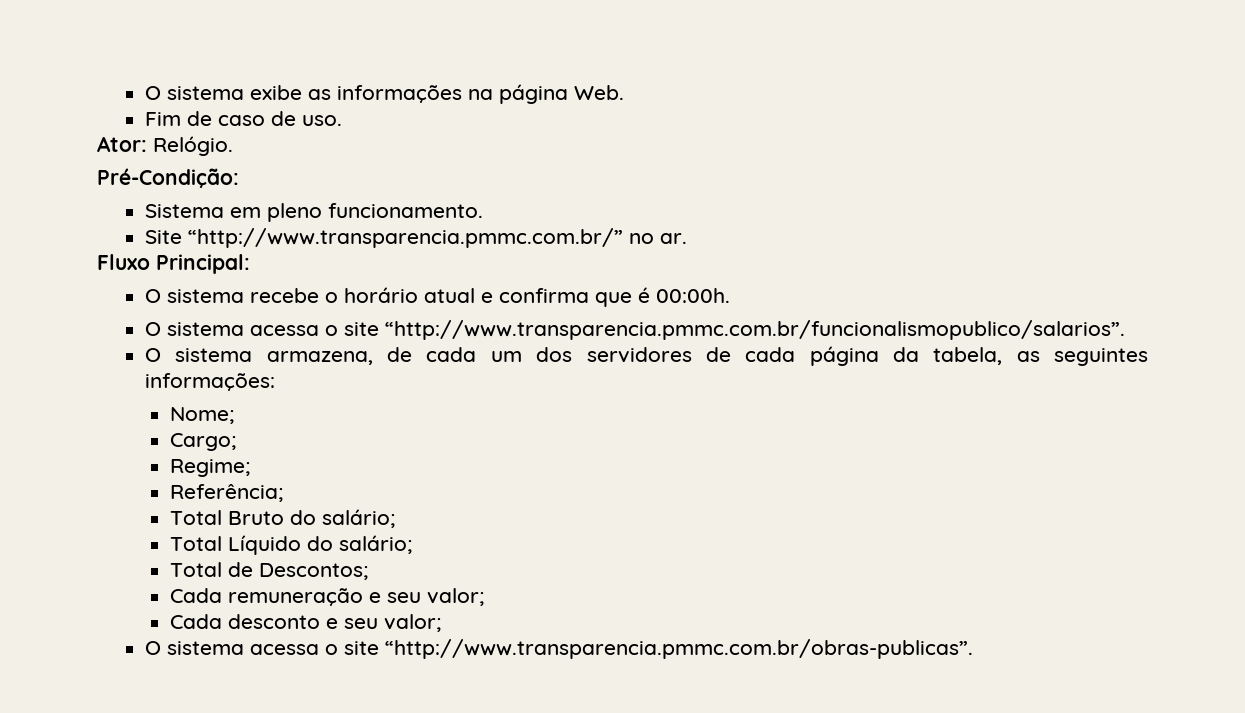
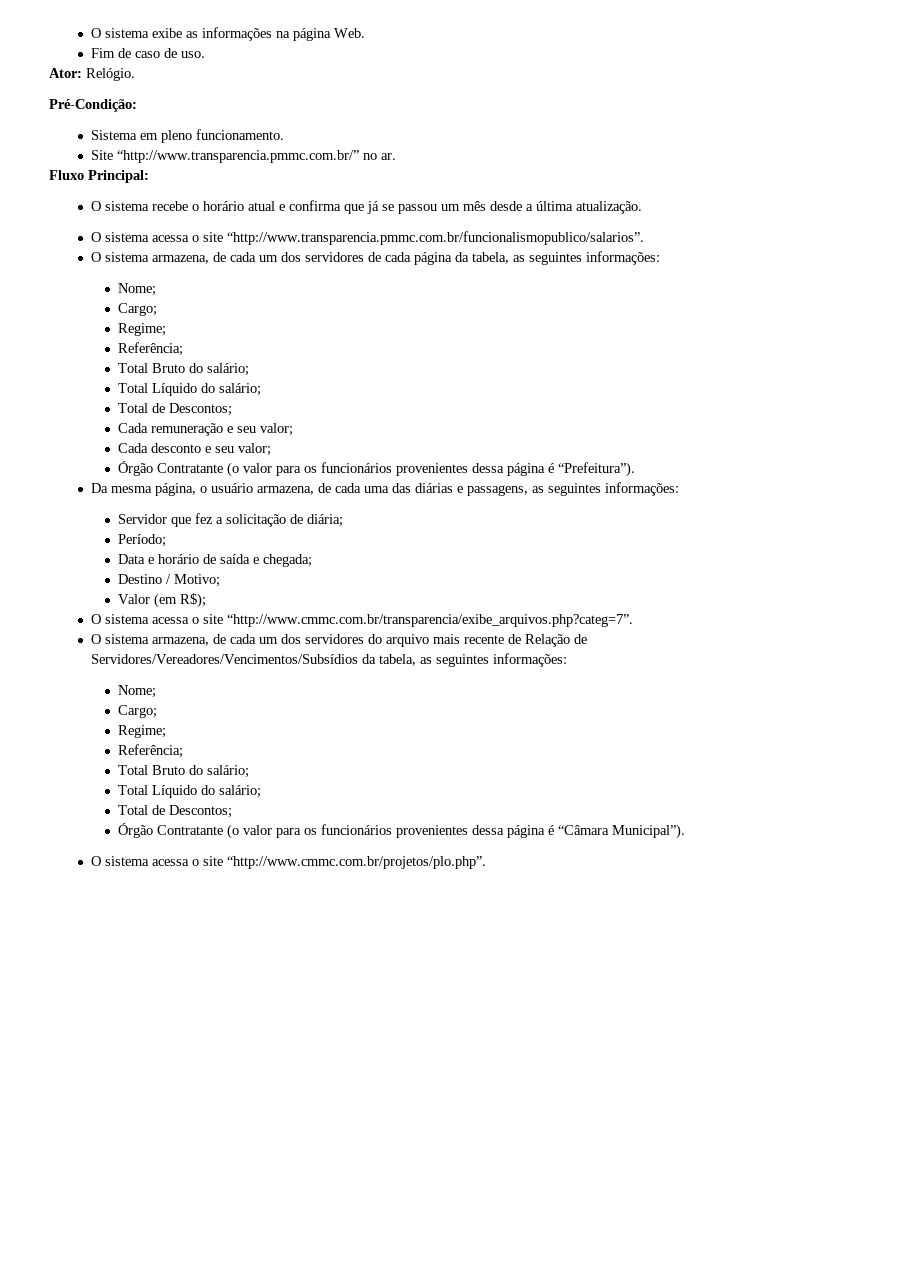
[638,287,731,303] é 00:00h. -> [367,201,643,214] já se passou um mês desde a última atualização.
[145,639,974,659] // O sistema acessa o site “http://www.transparencia.pmmc.com.br/obras-publicas”. -> [117,461,635,477] [91,482,680,496] [117,513,343,527] [117,534,166,547] [117,554,312,567] [117,574,220,587] [117,593,206,608] [91,614,634,627] [91,634,588,647] [91,653,568,667] [117,685,156,698] [117,705,157,718] [117,725,166,738] [117,744,183,758] [117,765,249,778] [117,785,261,798] [117,805,232,818] [117,823,685,839] [91,856,487,869] // Órgão Contratante (o valor para os funcionários provenientes dessa página é “Prefeitura”). // Da mesma página, o usuário armazena, de cada uma das diárias e passagens, as seguintes informações: // Servidor que fez a solicitação de diária; // Período; // Data e horário de saída e chegada; // Destino / Motivo; // Valor (em R$); // O sistema acessa o site “http://www.cmmc.com.br/transparencia/exibe_arquivos.php?categ=7”. // O sistema armazena, de cada um dos servidores do arquivo mais recente de Relação de Servidores/Vereadores/Vencimentos/Subsídios da tabela, as seguintes informações: // Nome; // Cargo; // Regime; // Referência; // Total Bruto do salário; // Total Líquido do salário; // Total de Descontos; // Órgão Contratante (o valor para os funcionários provenientes dessa página é “Câmara Municipal”). // O sistema acessa o site “http://www.cmmc.com.br/projetos/plo.php”.

